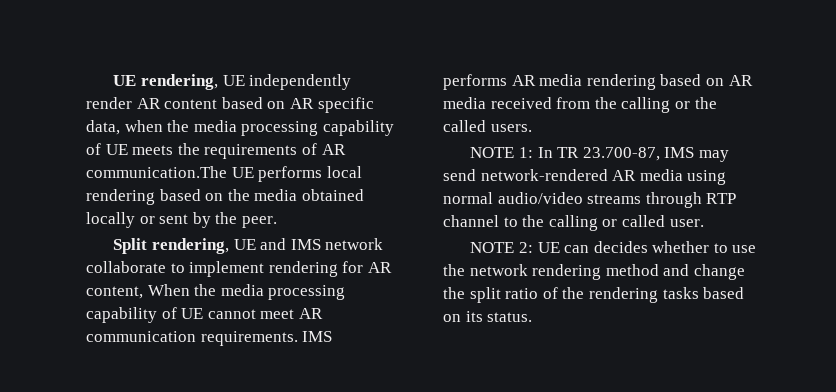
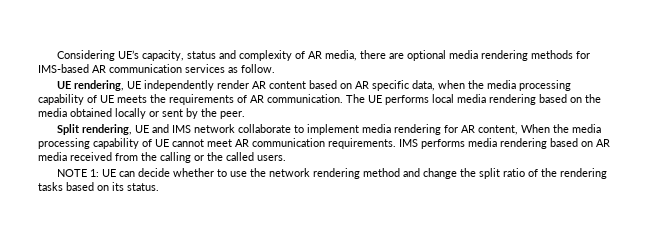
(113, 80) none -> [56,50,590,61] [38,64,275,73] Considering UE’s capacity, status and complexity of AR media, there are optional media rendering methods for IMS-based AR communication services as follow. //
[86,166,227,178] communication.The -> [267,94,365,103] communication. The
(362, 172) none -> [457,94,486,103] media
(265, 269) none -> [361,124,391,133] media
[511,75,536,86] AR -> (465, 144) none
[537,147,729,162] [443,169,727,185] [443,192,737,208] [443,215,704,231] [470,242,533,253] In TR 23.700-87, IMS may send network-rendered AR media using normal audio/video streams through RTP channel to the calling or called user. // NOTE 2: -> (99, 173) none
[593,241,648,253] decides -> [137,168,170,177] decide

